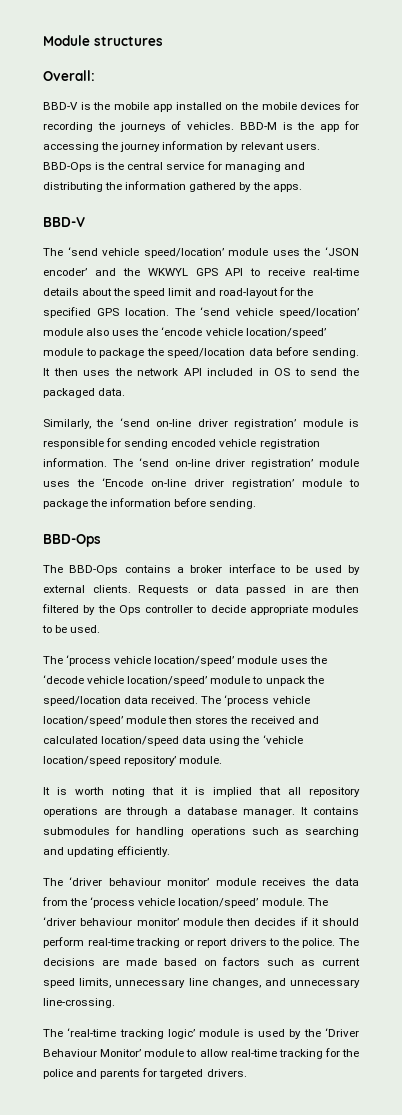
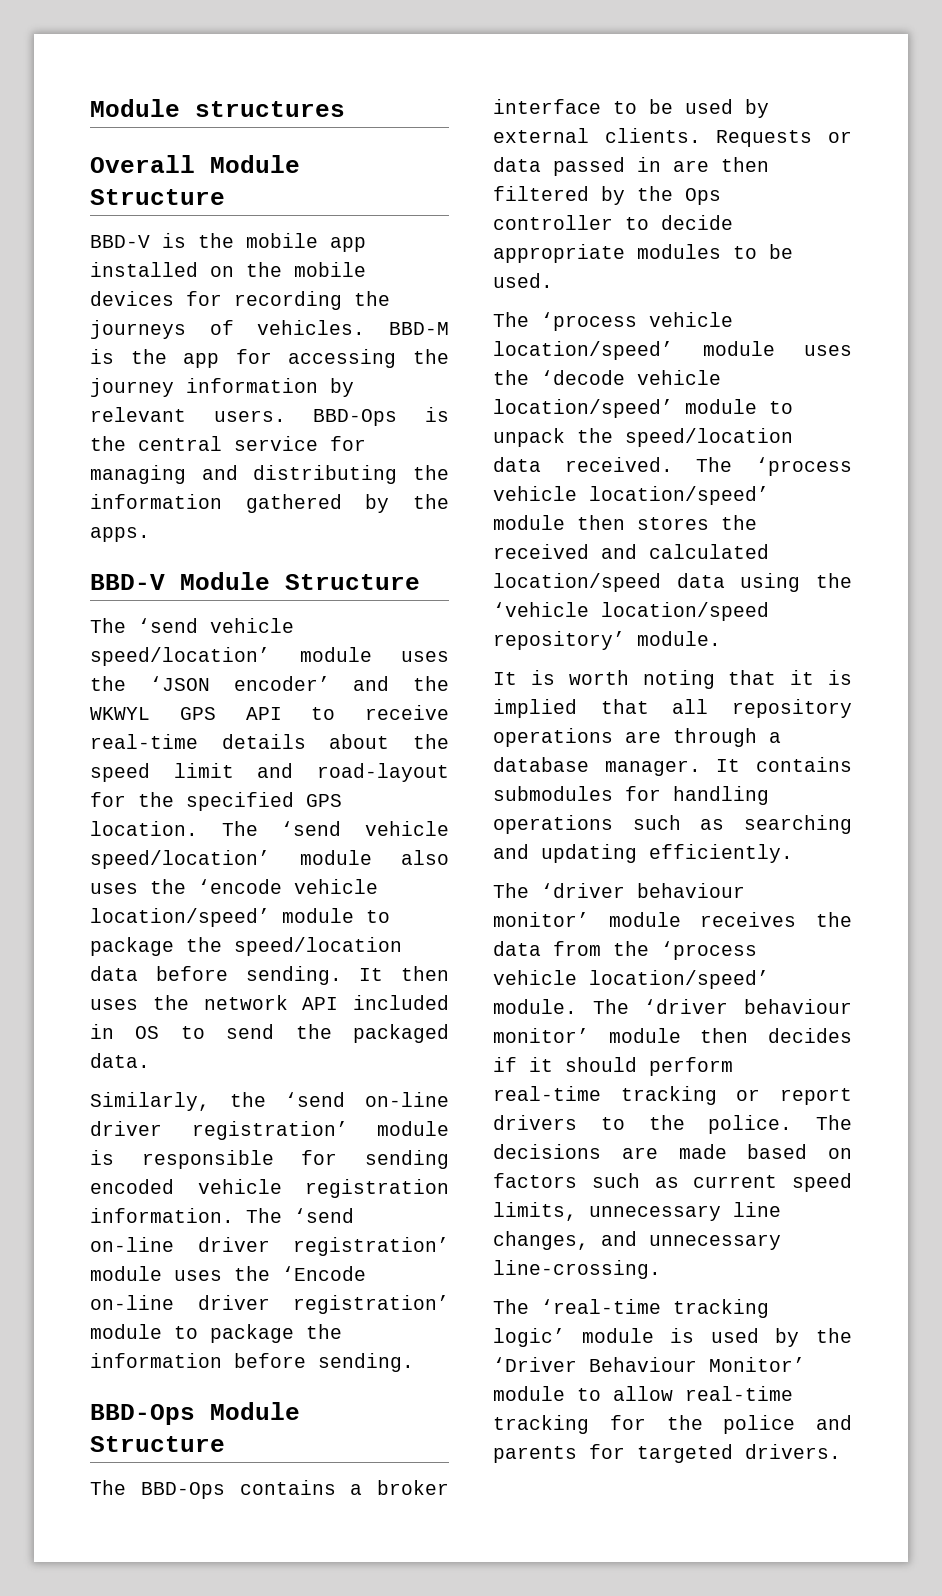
[43,70,95,81] Overall: -> [90,155,300,173] [90,189,225,205] Overall Module Structure
(85, 222) none -> [180,572,420,590] Module Structure
(101, 540) none -> [210,1402,300,1420] [90,1436,225,1452] Module Structure

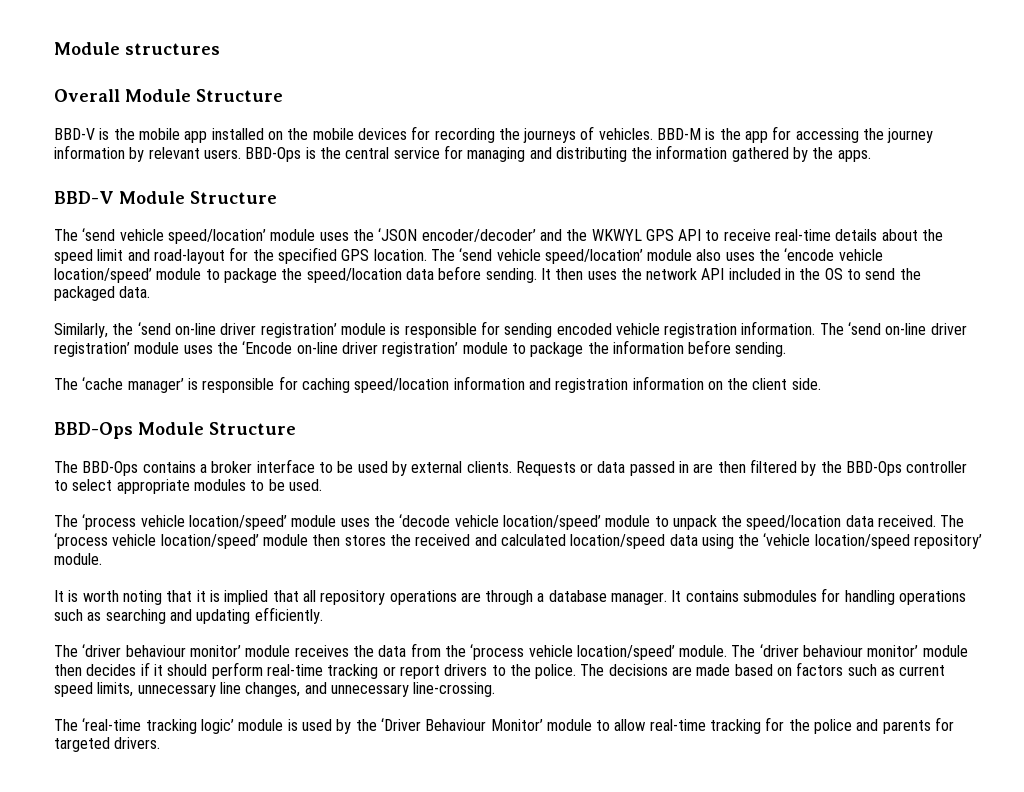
[233,676,330,691] encoder’ -> [421,229,536,242] encoder/decoder’
(114, 1031) none -> [799,268,821,280] the
(414, 1362) none -> [54,376,821,393] // The ‘cache manager’ is responsible for caching speed/location information and registration information on the client side.
[685,188,721,205] Ops -> [846,461,903,476] BBD-Ops
[661,215,733,230] decide -> [72,479,113,491] select

